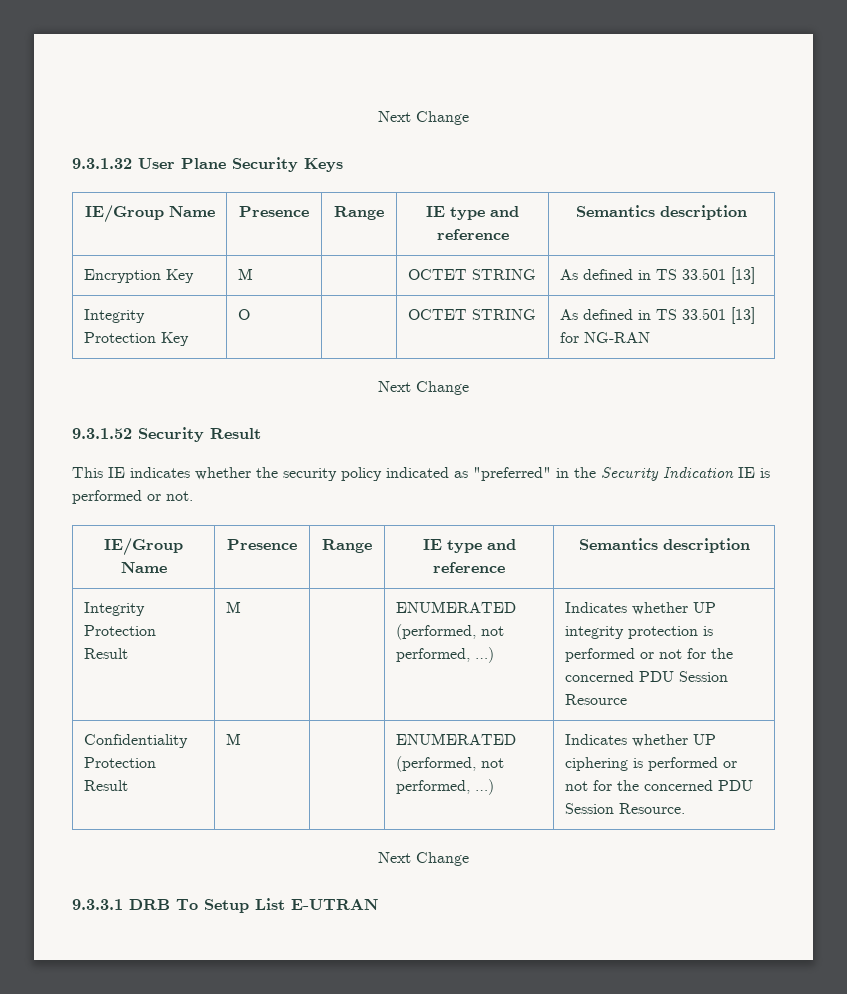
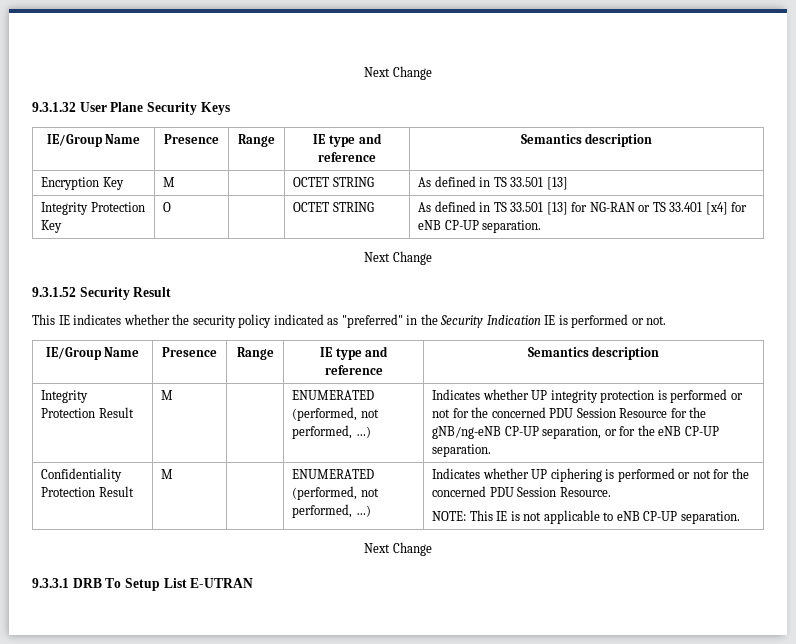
(651, 337) none -> [638,202,748,215] [418,220,542,233] or TS 33.401 [x4] for eNB CP-UP separation.
(628, 699) none -> [670,407,707,418] [432,425,719,439] [432,444,492,457] for the gNB/ng-eNB CP-UP separation, or for the eNB CP-UP separation.
(686, 808) none -> [432,510,740,524] // NOTE: This IE is not applicable to eNB CP-UP separation.

